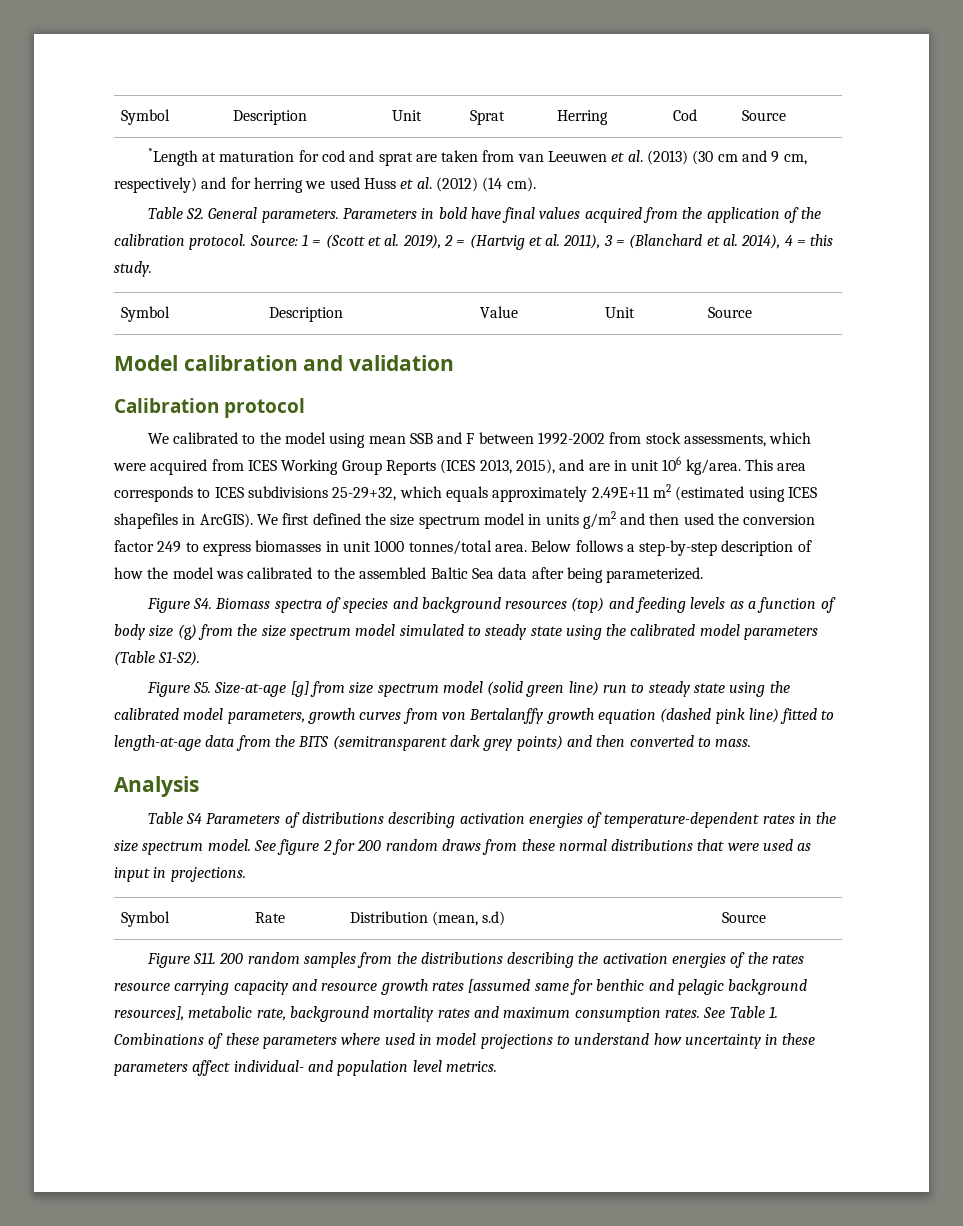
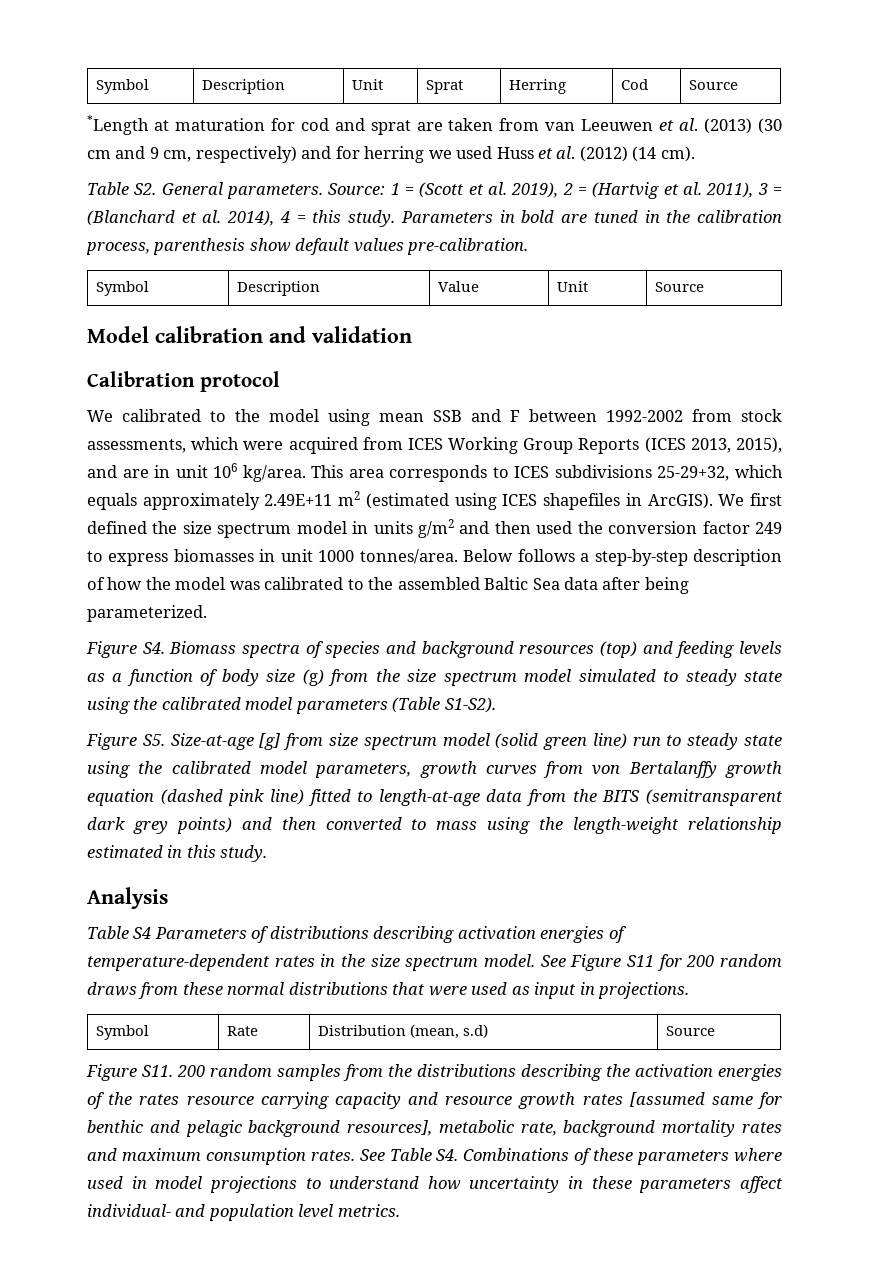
[342,207,822,223] [114,234,247,250] Parameters in bold have final values acquired from the application of the calibration protocol. -> (323, 191) none
(152, 269) none -> [400,210,783,223] [86,238,529,255] Parameters in bold are tuned in the calibration process, parenthesis show default values pre-calibration.
[408,540,527,555] tonnes/total area. -> [359,549,458,564] tonnes/area.
[715,739,752,747] mass. -> [436,817,783,834] [87,845,268,862] mass using the length-weight relationship estimated in this study.
[277,839,332,855] figure 2 -> [570,954,655,971] Figure S11
[768,1006,778,1018] 1. -> [436,1149,459,1161] S4.

